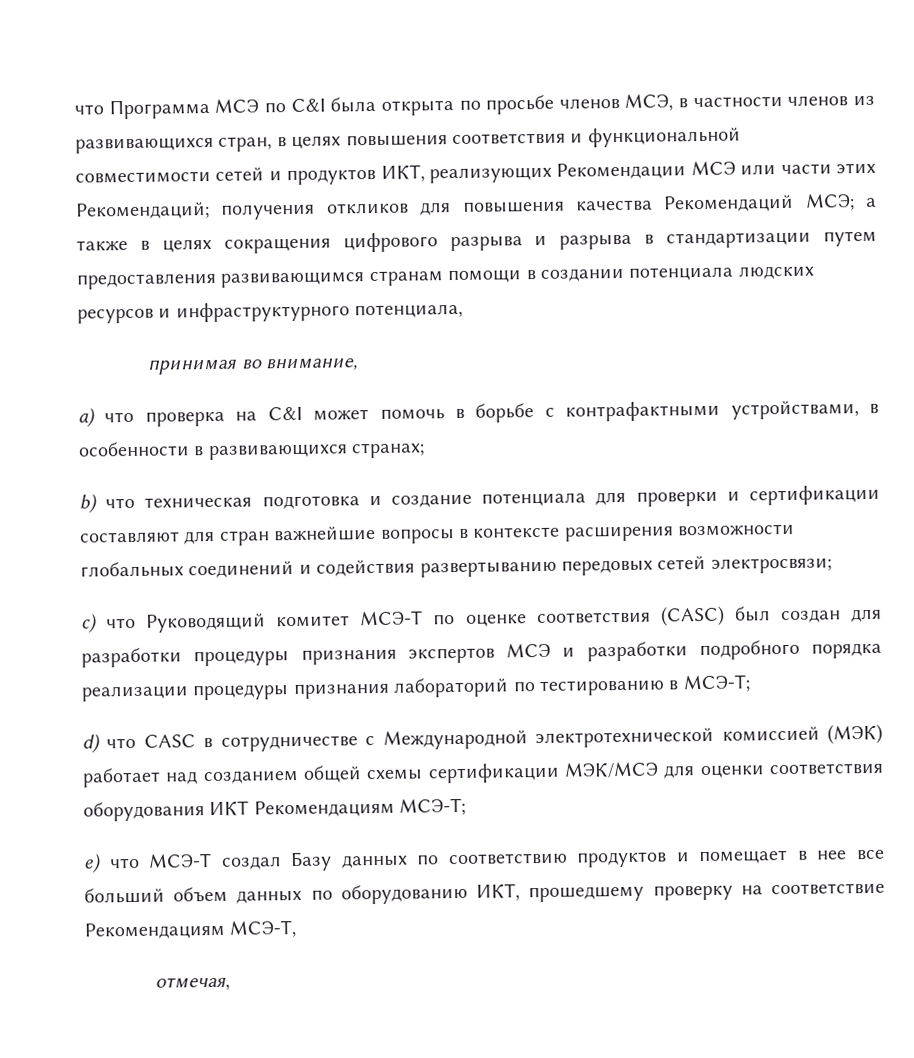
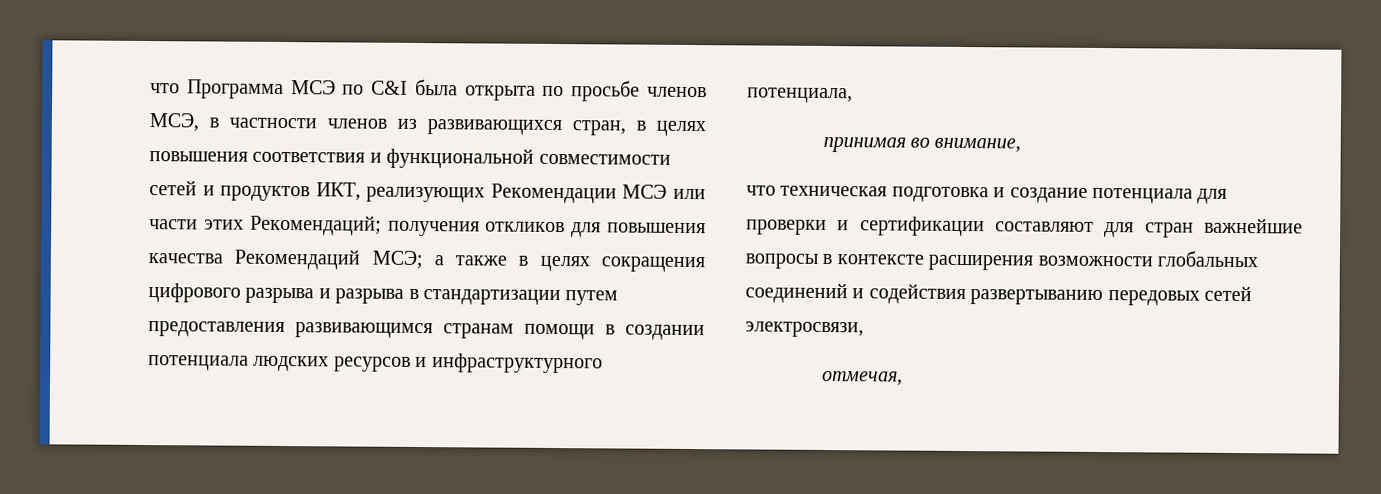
[78,400,879,428] [78,441,426,461] [79,493,98,514] a) что проверка на C&I может помочь в борьбе с контрафактными устройствами, в особенности в развивающихся странах; // b) -> (1022, 145) none
[710,557,832,574] [81,605,882,634] [81,639,882,668] [81,674,751,702] [82,723,883,754] [82,761,885,788] [83,797,467,822] [83,848,886,874] [84,882,885,905] [84,919,297,940] электросвязи; // c) что Руководящий комитет МСЭ-Т по оценке соответствия (CASC) был создан для разработки процедуры признания экспертов МСЭ и разработки подробного порядка реализации процедуры признания лабораторий по тестированию в МСЭ-Т; // d) что CASC в сотрудничестве с Международной электротехнической комиссией (МЭК) работает над созданием общей схемы сертификации МЭК/МСЭ для оценки соответствия оборудования ИКТ Рекомендациям МСЭ-Т; // e) что МСЭ-Т создал Базу данных по соответствию продуктов и помещает в нее все больший объем данных по оборудованию ИКТ, прошедшему проверку на соответствие Рекомендациям МСЭ-Т, -> [745,321,864,338] электросвязи,

